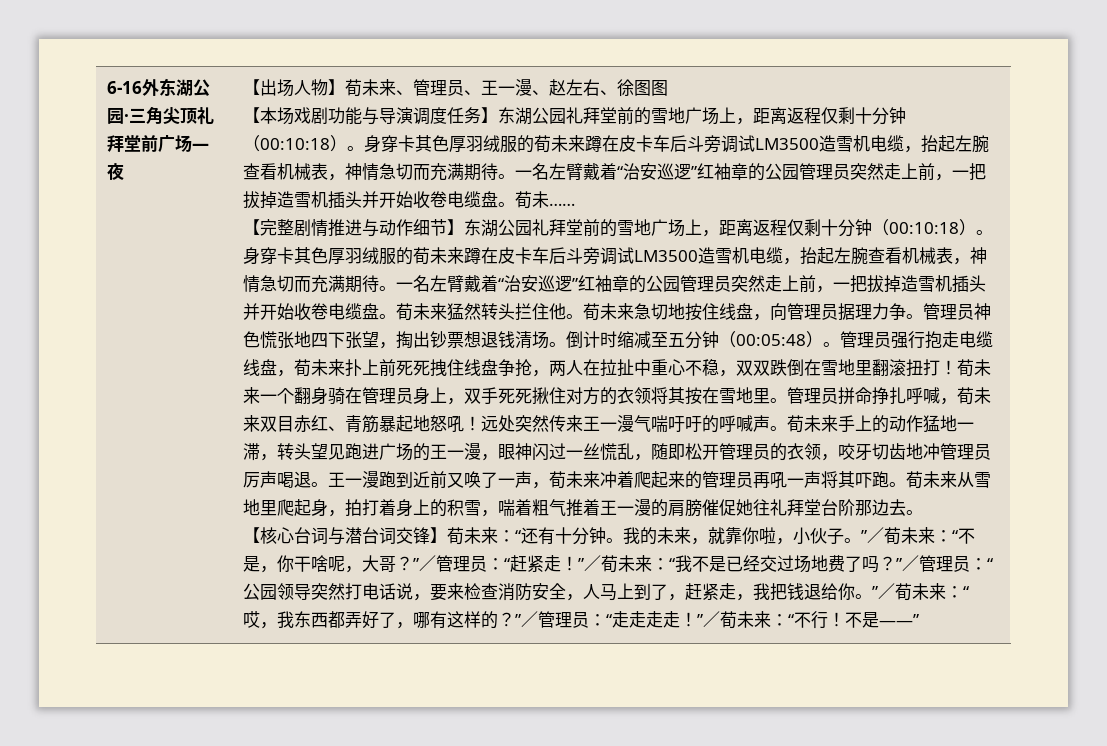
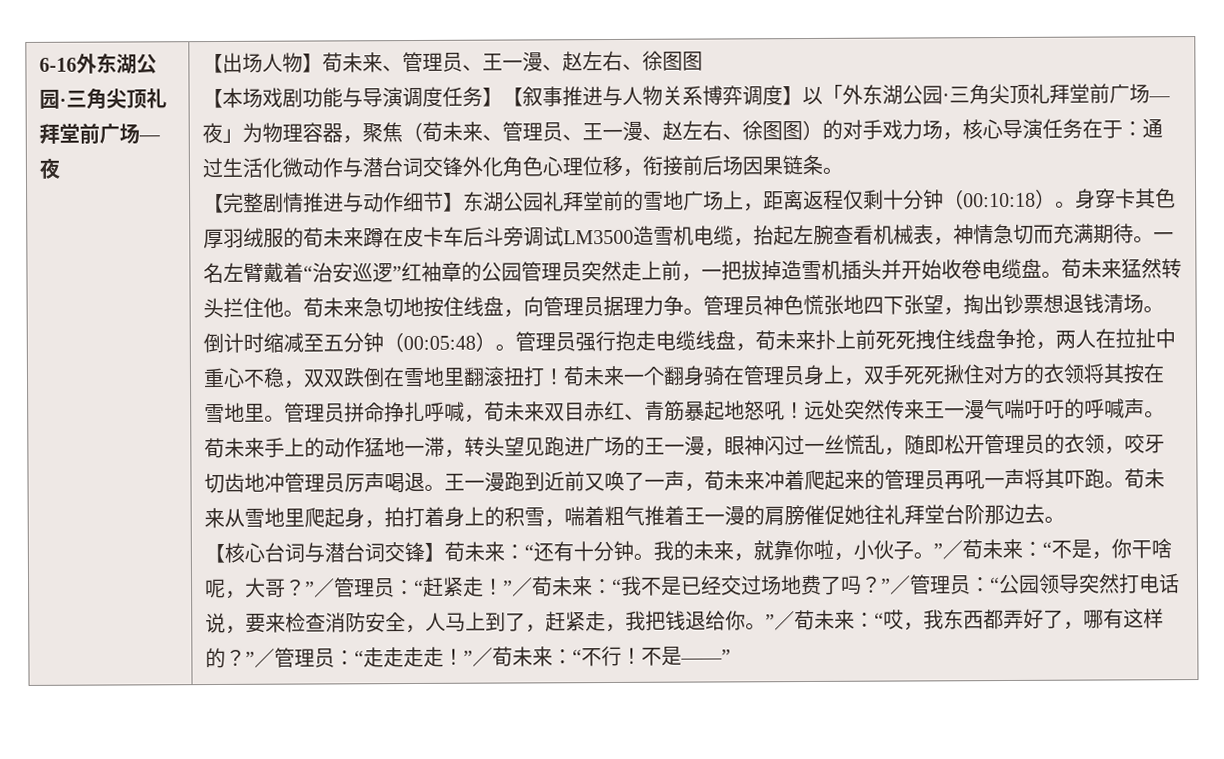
[498,107,907,125] [243,135,990,153] [243,163,987,181] [243,191,576,209] 东湖公园礼拜堂前的雪地广场上，距离返程仅剩十分钟（00:10:18）。身穿卡其色厚羽绒服的荀未来蹲在皮卡车后斗旁调试LM3500造雪机电缆，抬起左腕查看机械表，神情急切而充满期待。一名左臂戴着“治安巡逻”红袖章的公园管理员突然走上前，一把拔掉造雪机插头并开始收卷电缆盘。荀未…… -> [501,83,1171,107] [201,118,1163,144] [201,154,843,179] 【叙事推进与人物关系博弈调度】以「外东湖公园·三角尖顶礼拜堂前广场—夜」为物理容器，聚焦（荀未来、管理员、王一漫、赵左右、徐图图）的对手戏力场，核心导演任务在于：通过生活化微动作与潜台词交锋外化角色心理位移，衔接前后场因果链条。

